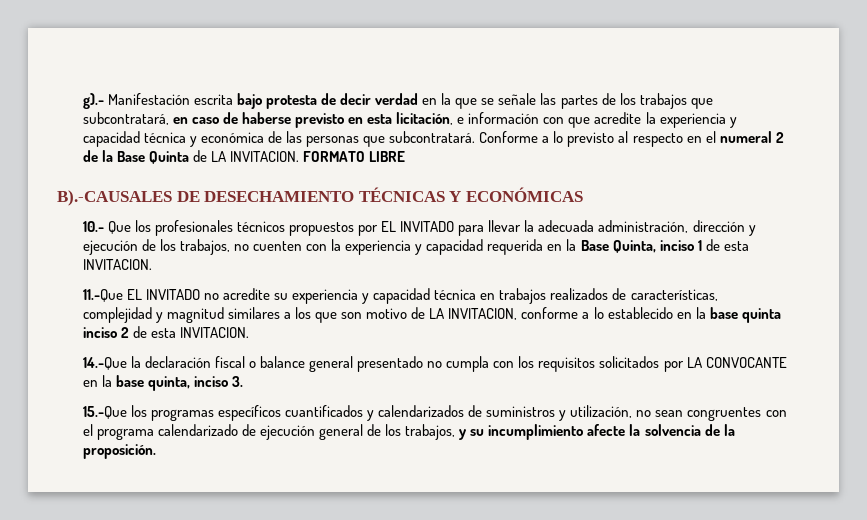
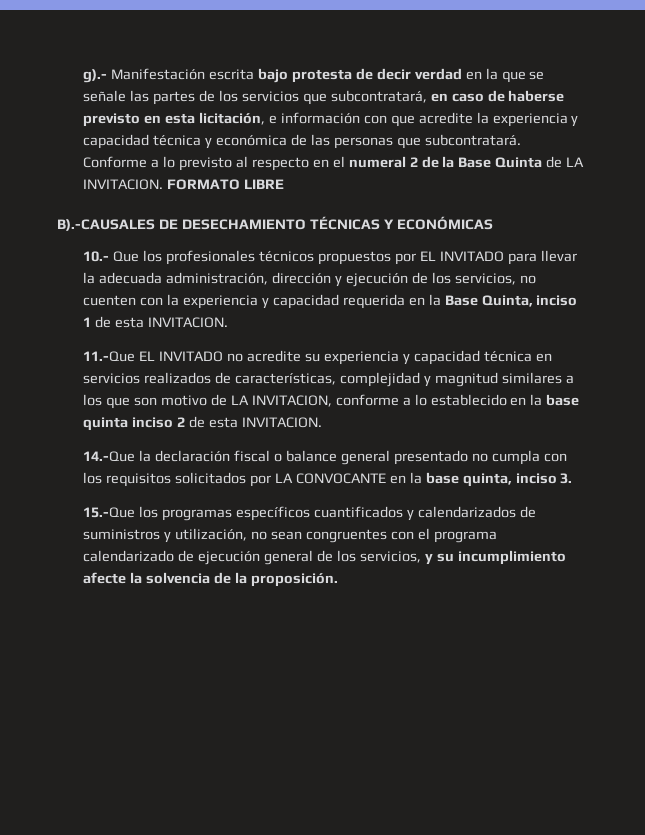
[639,93,687,109] trabajos -> [241,91,299,102] servicios
[179,239,230,255] trabajos, -> [454,273,516,285] servicios,
[499,288,547,304] trabajos -> [83,373,141,384] servicios
[405,424,456,440] trabajos, -> [359,551,421,563] servicios,

